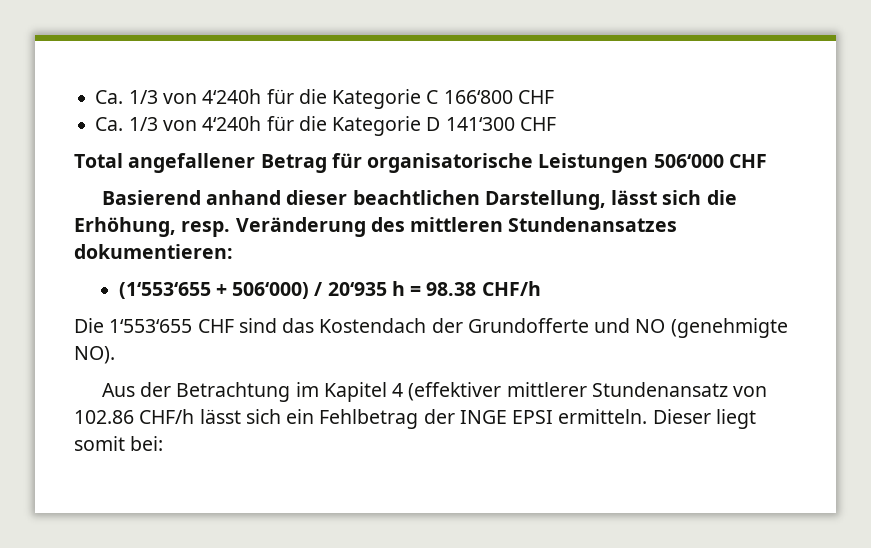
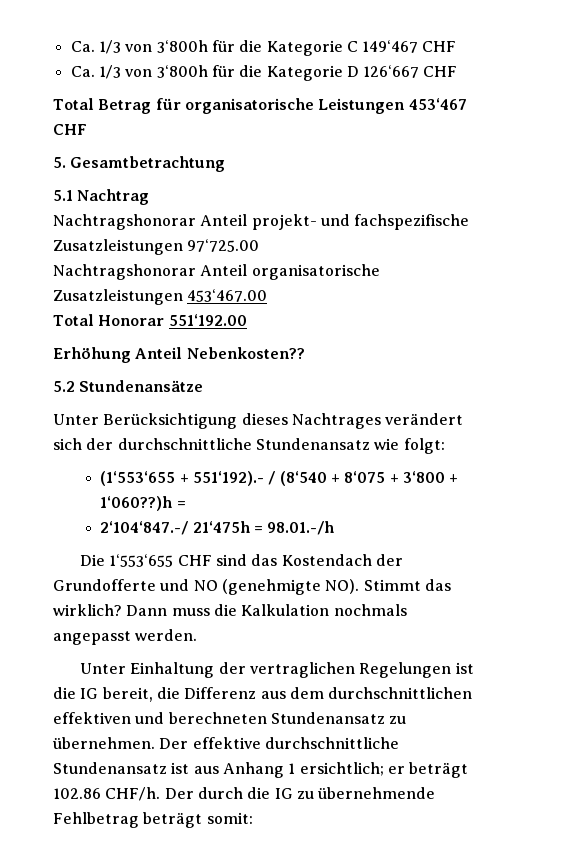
[95,89,262,104] Ca. 1/3 von 4‘240h -> [70,40,208,54] Ca. 1/3 von 3‘800h
[443,90,513,104] 166‘800 -> [362,40,419,53] 149‘467
[202,116,262,131] 4‘240h -> [156,65,208,78] 3‘800h
[445,117,515,131] 141‘300 -> [363,65,420,78] 126‘667
[128,153,256,173] angefallener -> (94, 104) none
[653,154,767,168] [101,190,737,210] [74,217,678,237] [74,244,233,259] [118,281,541,299] 506‘000 CHF // Basierend anhand dieser beachtlichen Darstellung, lässt sich die Erhöhung, resp. Veränderung des mittleren Stundenansatzes dokumentieren: // (1‘553‘655 + 506‘000) / 20‘935 h = 98.38 CHF/h -> [408,98,467,110] [53,124,87,135] [53,156,226,172] [53,189,150,205] [53,214,470,230] [53,239,260,255] [53,264,380,280] [53,289,268,305] [53,314,247,326] [53,347,305,363] [53,380,204,392] [53,413,464,429] [53,438,445,454] [100,471,459,486] [100,496,186,511] [100,521,335,535] 453‘467 CHF // 5. Gesamtbetrachtung // 5.1 Nachtrag // Nachtragshonorar Anteil projekt- und fachspezifische Zusatzleistungen 97‘725.00 // Nachtragshonorar Anteil organisatorische Zusatzleistungen 453‘467.00 // Total Honorar 551‘192.00 // Erhöhung Anteil Nebenkosten?? // 5.2 Stundenansätze // Unter Berücksichtigung dieses Nachtrages verändert sich der durchschnittliche Stundenansatz wie folgt: // (1‘553‘655 + 551‘192).- / (8‘540 + 8‘075 + 3‘800 + 1‘060??)h = // 2‘104‘847.-/ 21‘475h = 98.01.-/h
[101,382,768,402] [74,409,756,429] [74,436,164,451] // Aus der Betrachtung im Kapitel 4 (effektiver mittlerer Stundenansatz von 102.86 CHF/h lässt sich ein Fehlbetrag der INGE EPSI ermitteln. Dieser liegt somit bei: -> [363,579,451,591] [53,604,407,616] [53,629,198,645] [79,662,474,678] [53,687,473,702] [53,712,407,724] [52,737,399,749] [53,762,469,778] [53,787,436,801] [53,812,253,828] Stimmt das wirklich? Dann muss die Kalkulation nochmals angepasst werden. // Unter Einhaltung der vertraglichen Regelungen ist die IG bereit, die Differenz aus dem durchschnittlichen effektiven und berechneten Stundenansatz zu übernehmen. Der effektive durchschnittliche Stundenansatz ist aus Anhang 1 ersichtlich; er beträgt 102.86 CHF/h. Der durch die IG zu übernehmende Fehlbetrag beträgt somit:

